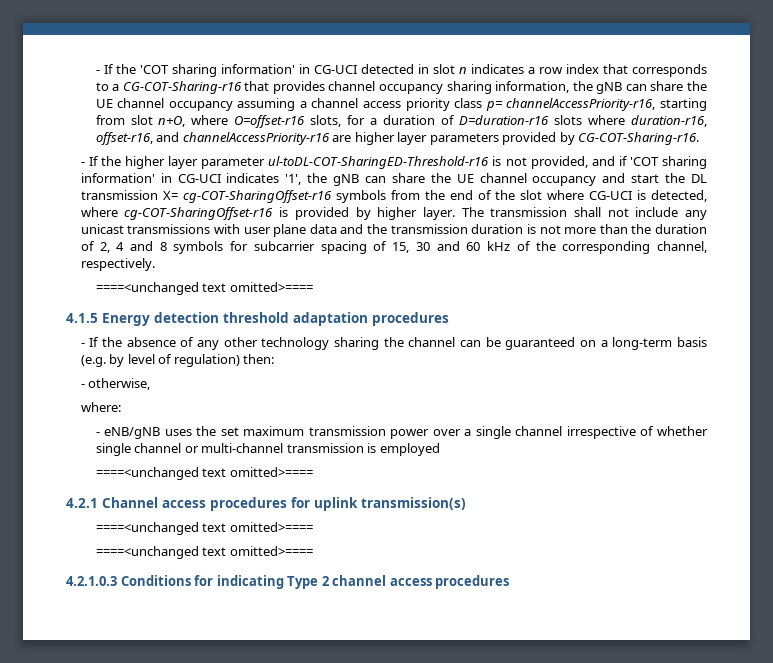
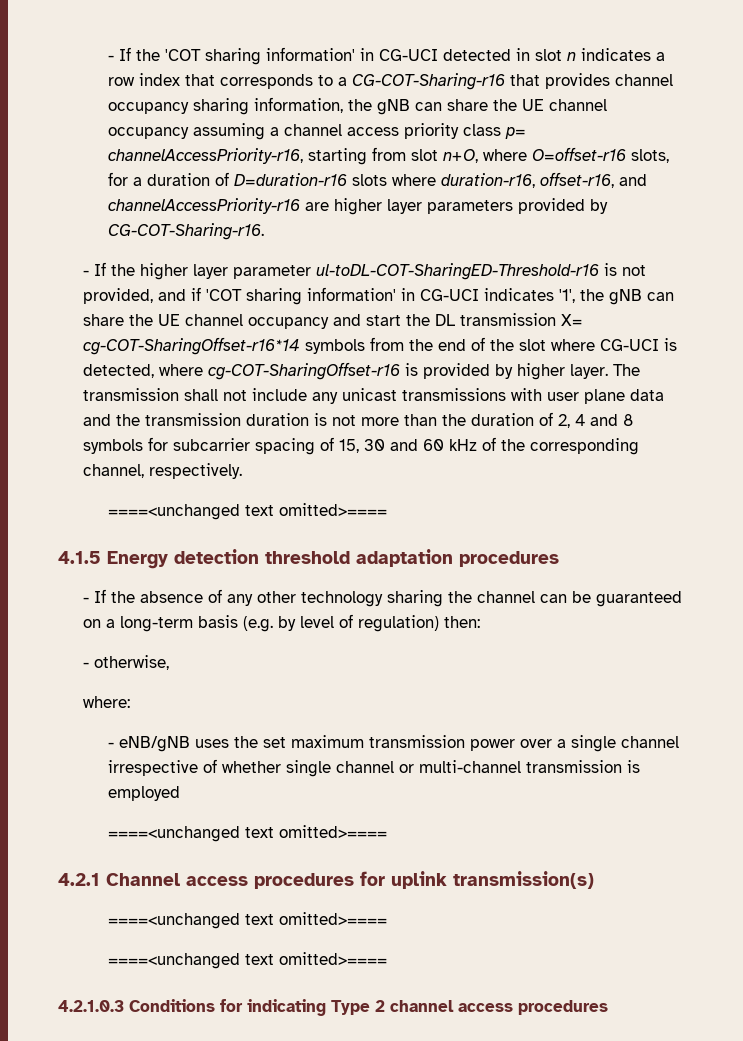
[182,190,332,203] cg-COT-SharingOffset-r16 -> [83,337,301,355] cg-COT-SharingOffset-r16*14

